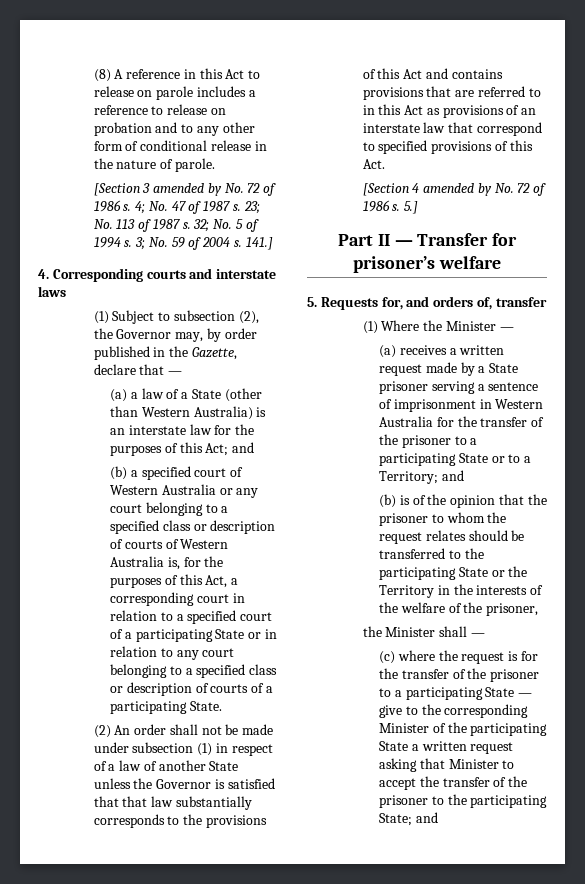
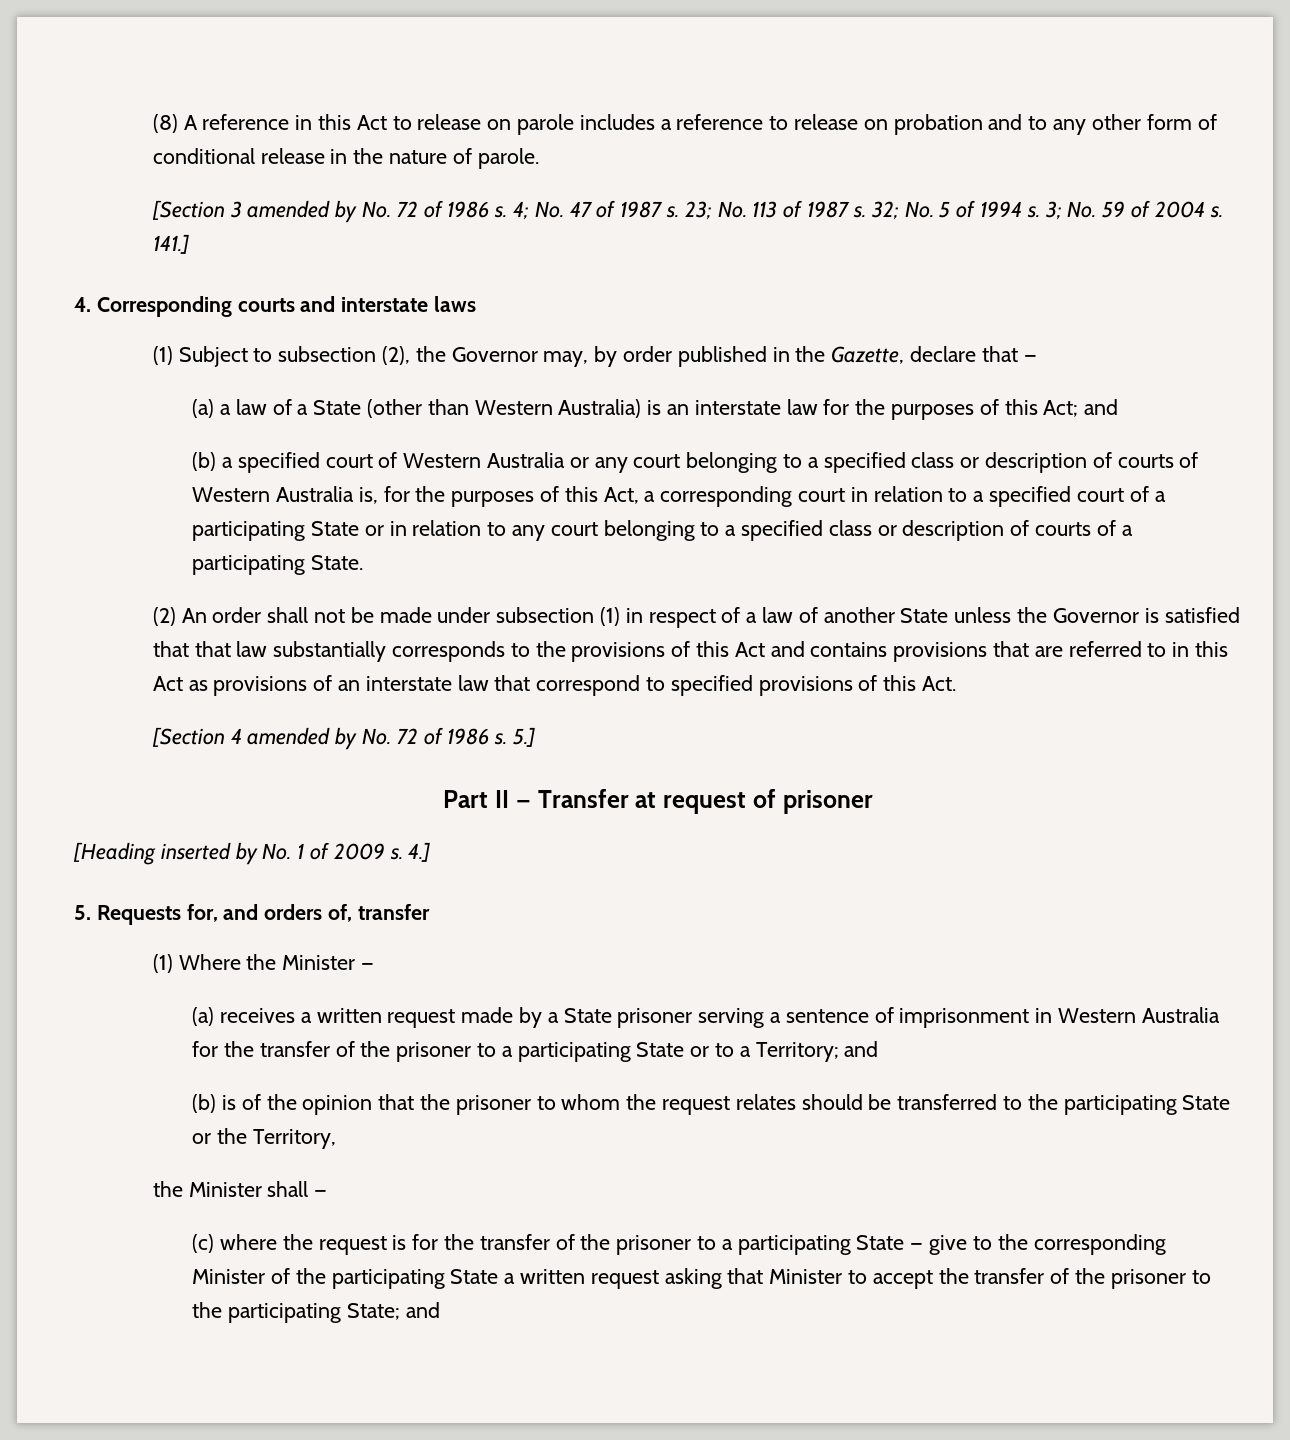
[491,233,517,246] [353,256,501,273] for prisoner’s welfare -> [635,789,873,814] [73,842,431,865] at request of prisoner // [Heading inserted by No. 1 of 2009 s. 4.]
[379,584,544,598] [379,602,539,616] Territory in the interests of the welfare of the prisoner, -> [252,1129,336,1149] Territory,

